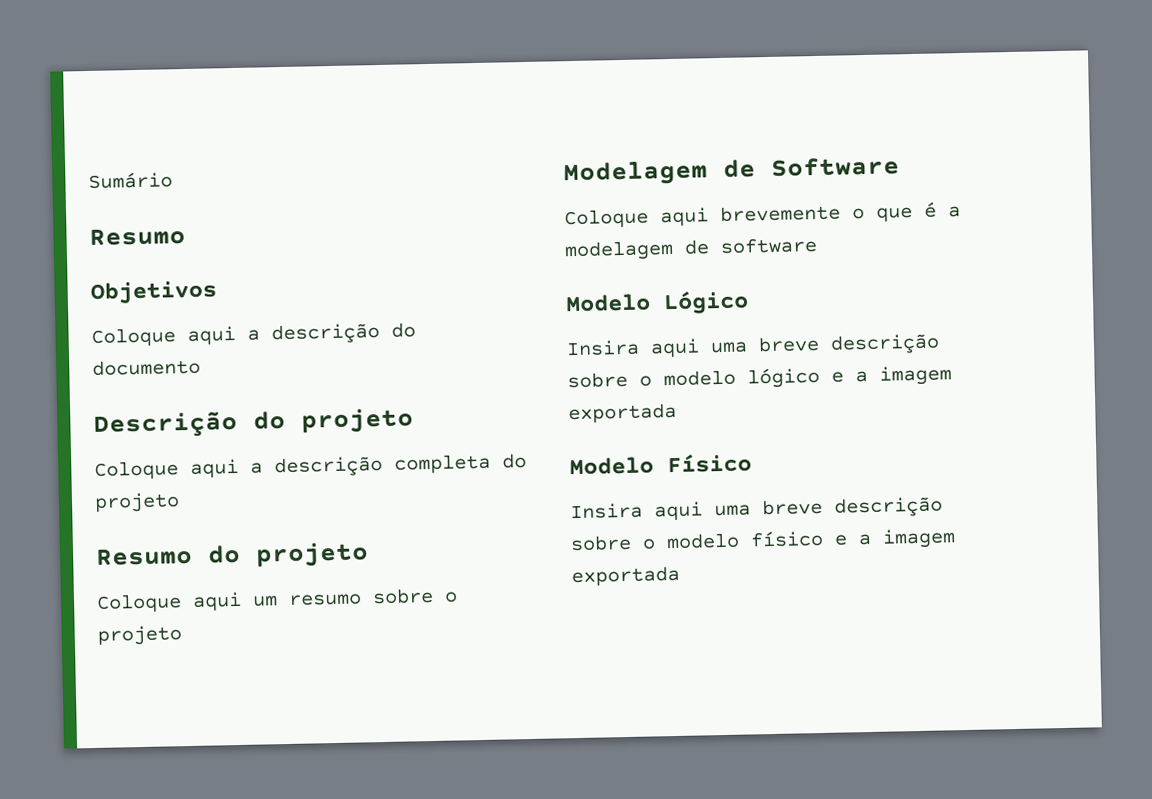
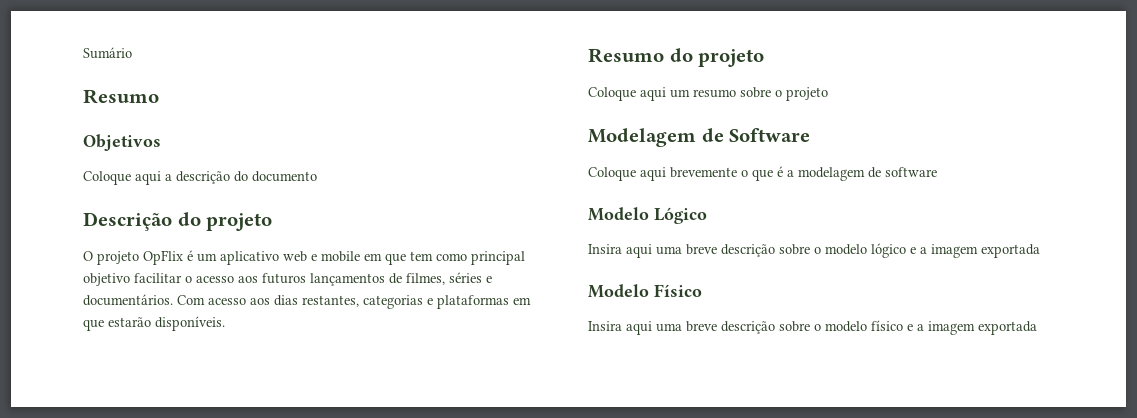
[94,453,527,480] [94,492,180,513] Coloque aqui a descrição completa do projeto -> [83,250,525,265] [83,272,492,286] [83,294,531,309] [83,316,225,331] O projeto OpFlix é um aplicativo web e mobile em que tem como principal objetivo facilitar o acesso aos futuros lançamentos de filmes, séries e documentários. Com acesso aos dias restantes, categorias e plataformas em que estarão disponíveis.

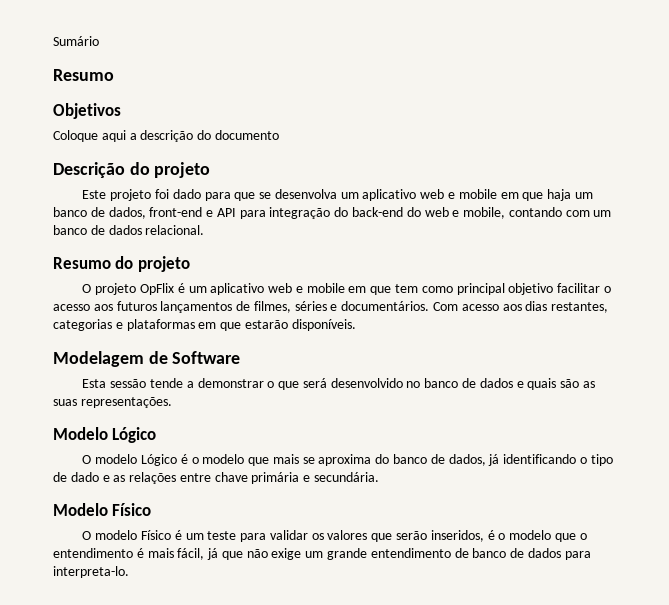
(273, 222) none -> [82,189,593,201] [53,207,612,219] [53,225,205,235] [53,256,190,272] // Este projeto foi dado para que se desenvolva um aplicativo web e mobile em que haja um banco de dados, front-end e API para integração do back-end do web e mobile, contando com um banco de dados relacional. // Resumo do projeto
[588,48,765,67] [588,87,828,101] [588,128,811,147] [588,166,937,181] [588,207,707,224] [588,243,1040,258] [588,284,702,298] [588,320,1037,335] Resumo do projeto // Coloque aqui um resumo sobre o projeto // Modelagem de Software // Coloque aqui brevemente o que é a modelagem de software // Modelo Lógico // Insira aqui uma breve descrição sobre o modelo lógico e a imagem exportada // Modelo Físico // Insira aqui uma breve descrição sobre o modelo físico e a imagem exportada -> [53,351,241,367] [82,378,595,390] [53,397,172,408] [53,427,157,443] [82,454,613,466] [53,472,380,484] [53,503,152,516] [82,530,587,542] [53,548,591,560] [53,566,129,578] Modelagem de Software // Esta sessão tende a demonstrar o que será desenvolvido no banco de dados e quais são as suas representações. // Modelo Lógico // O modelo Lógico é o modelo que mais se aproxima do banco de dados, já identificando o tipo de dado e as relações entre chave primária e secundária. // Modelo Físico // O modelo Físico é um teste para validar os valores que serão inseridos, é o modelo que o entendimento é mais fácil, já que não exige um grande entendimento de banco de dados para interpreta-lo.

